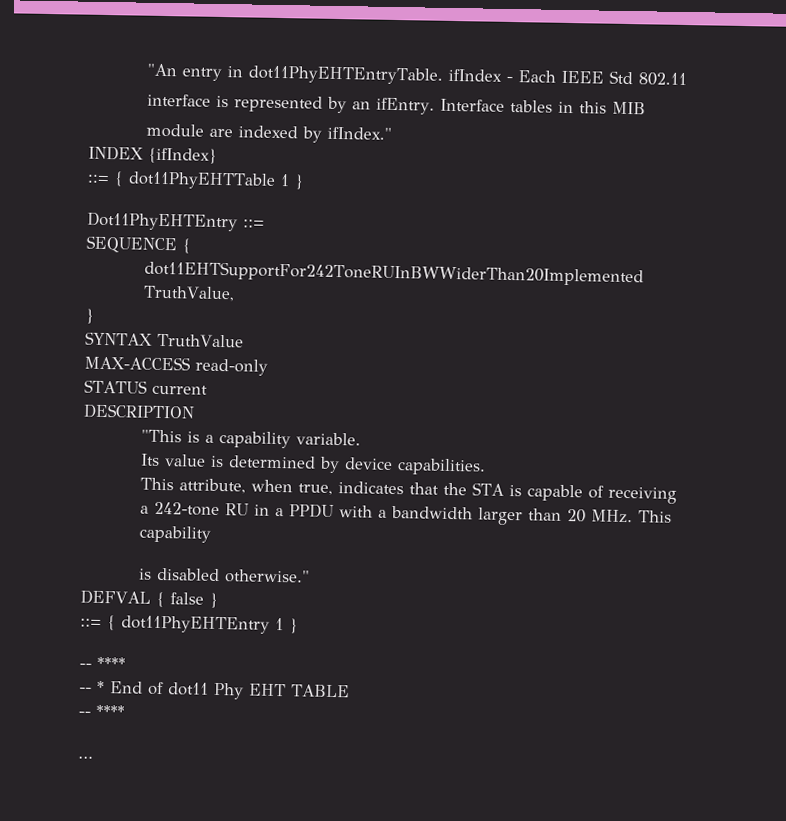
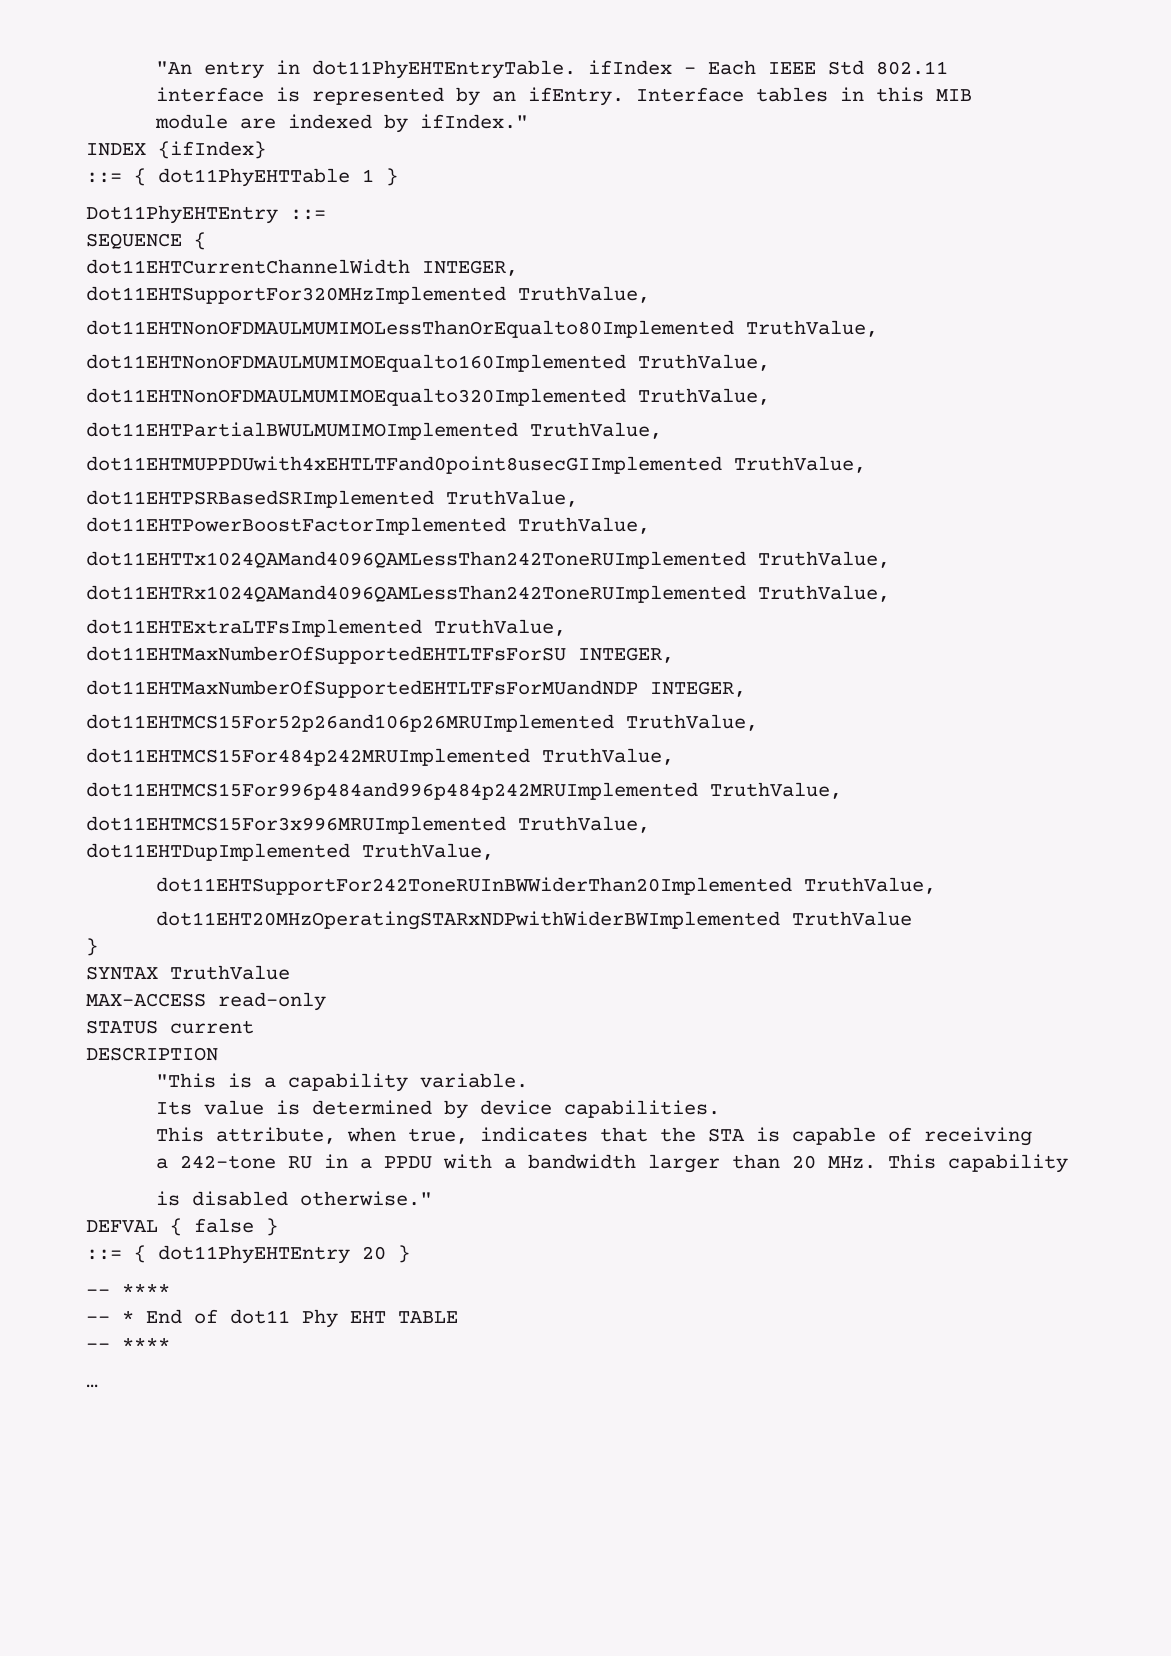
(191, 246) none -> [86,259,518,276] [86,286,650,304] [86,320,878,338] [86,354,770,372] [86,388,770,406] [86,422,662,440] [86,456,866,474] [86,490,578,508] [86,517,650,535] [86,551,890,569] [86,585,890,603] [86,619,566,637] [86,646,674,664] [86,680,746,698] [86,714,758,732] [86,748,674,766] [86,782,842,800] [86,816,650,834] [86,843,494,861] // dot11EHTCurrentChannelWidth INTEGER, // dot11EHTSupportFor320MHzImplemented TruthValue, // dot11EHTNonOFDMAULMUMIMOLessThanOrEqualto80Implemented TruthValue, // dot11EHTNonOFDMAULMUMIMOEqualto160Implemented TruthValue, // dot11EHTNonOFDMAULMUMIMOEqualto320Implemented TruthValue, // dot11EHTPartialBWULMUMIMOImplemented TruthValue, // dot11EHTMUPPDUwith4xEHTLTFand0point8usecGIImplemented TruthValue, // dot11EHTPSRBasedSRImplemented TruthValue, // dot11EHTPowerBoostFactorImplemented TruthValue, // dot11EHTTx1024QAMand4096QAMLessThan242ToneRUImplemented TruthValue, // dot11EHTRx1024QAMand4096QAMLessThan242ToneRUImplemented TruthValue, // dot11EHTExtraLTFsImplemented TruthValue, // dot11EHTMaxNumberOfSupportedEHTLTFsForSU INTEGER, // dot11EHTMaxNumberOfSupportedEHTLTFsForMUandNDP INTEGER, // dot11EHTMCS15For52p26and106p26MRUImplemented TruthValue, // dot11EHTMCS15For484p242MRUImplemented TruthValue, // dot11EHTMCS15For996p484and996p484p242MRUImplemented TruthValue, // dot11EHTMCS15For3x996MRUImplemented TruthValue, // dot11EHTDupImplemented TruthValue,
(236, 293) none -> [156,911,913,930] // dot11EHT20MHzOperatingSTARxNDPwithWiderBWImplemented TruthValue
[275,617,284,631] 1 -> [362,1246,386,1260] 20

